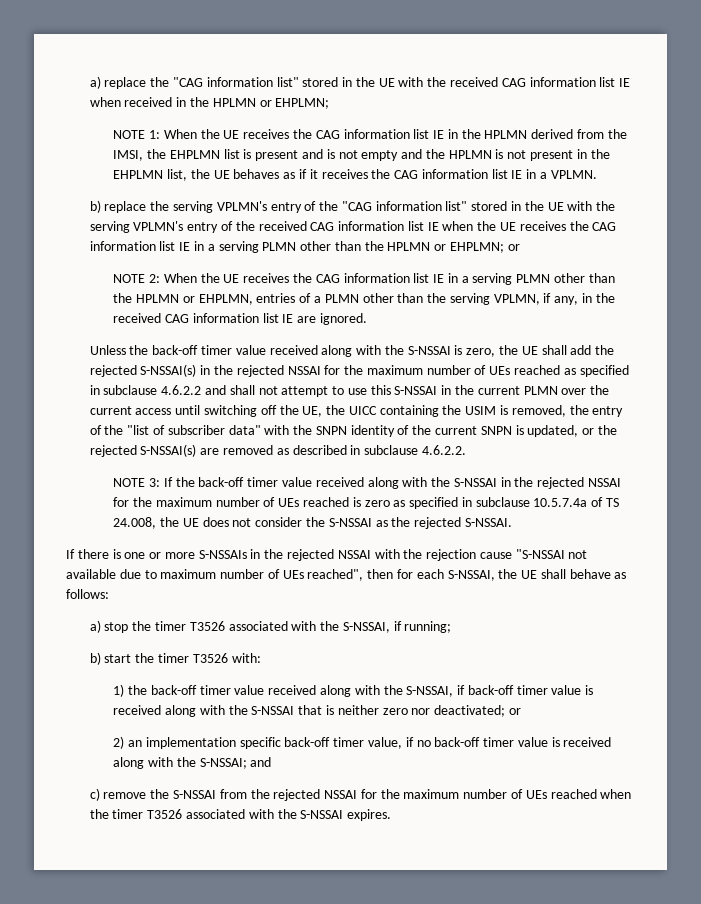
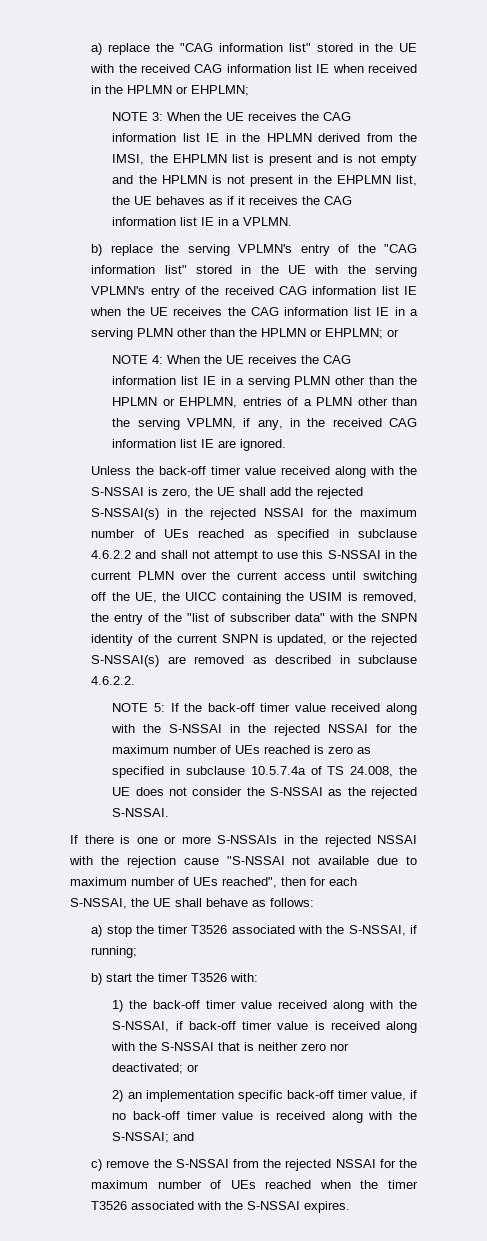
[149,130,161,139] 1: -> [152,112,164,121] 3:
[149,274,161,283] 2: -> [152,355,164,364] 4:
[149,478,161,487] 3: -> [154,703,166,712] 5:

